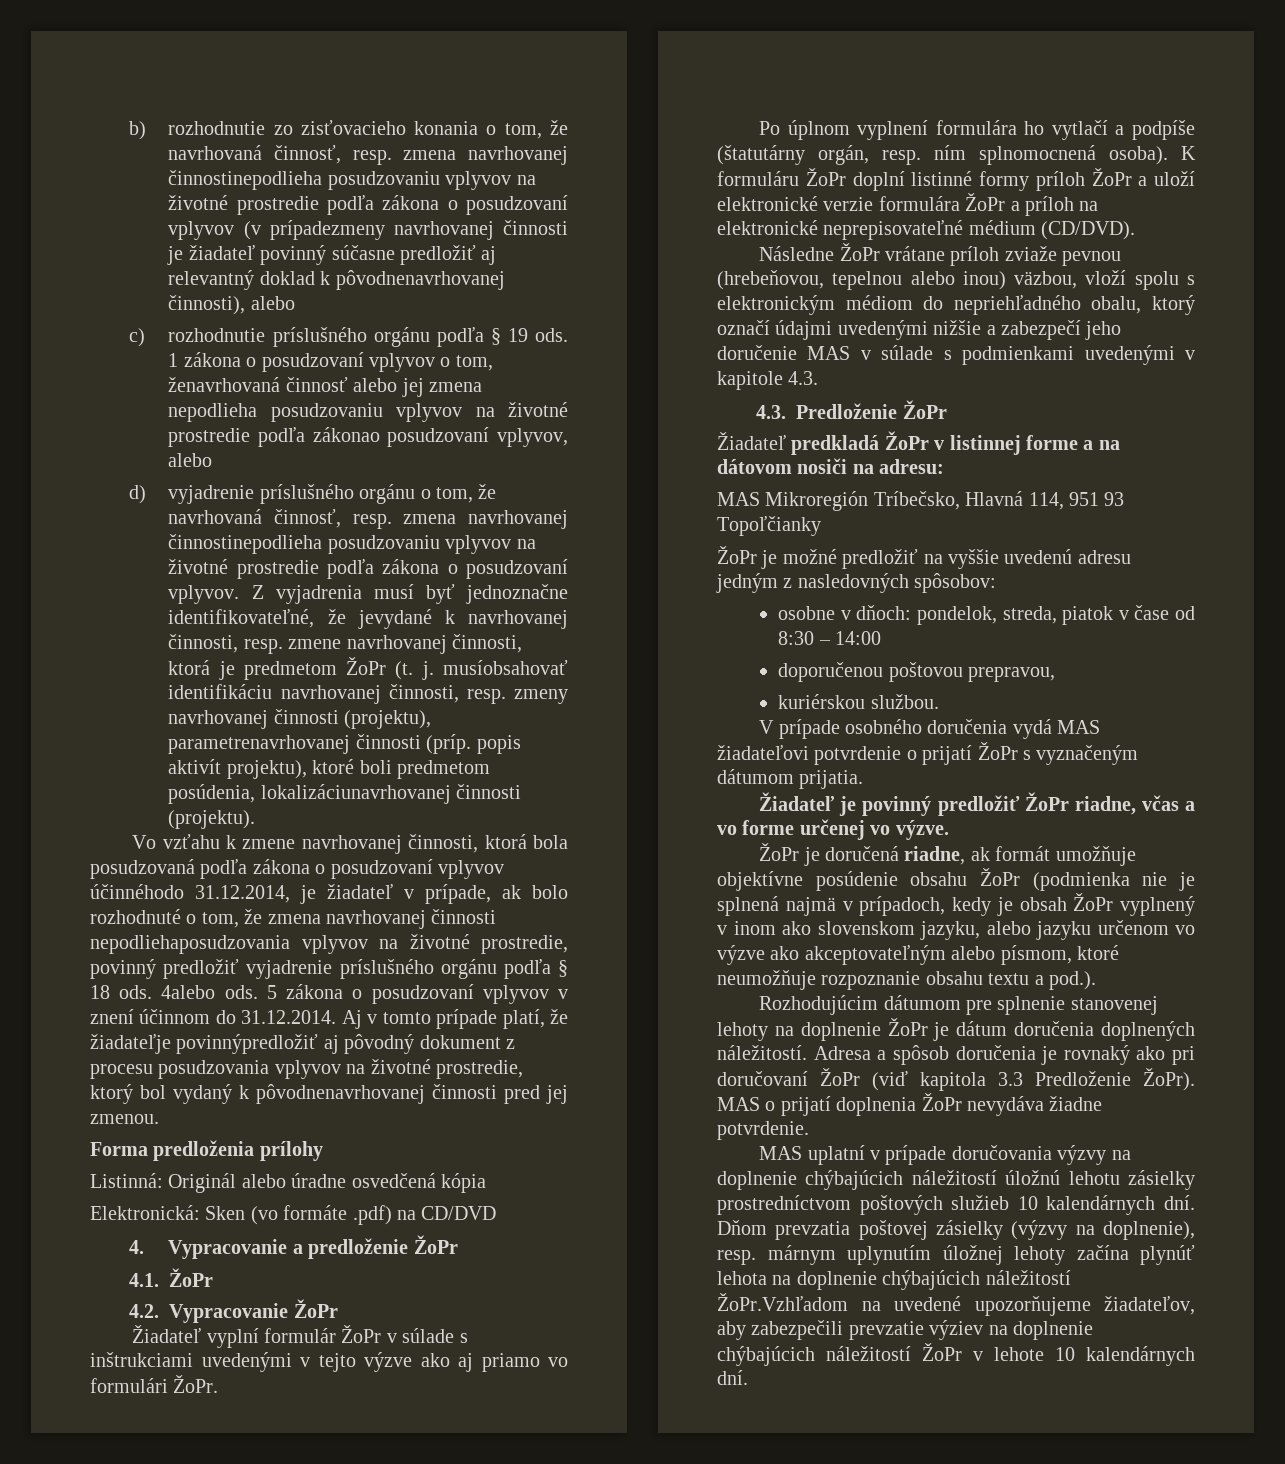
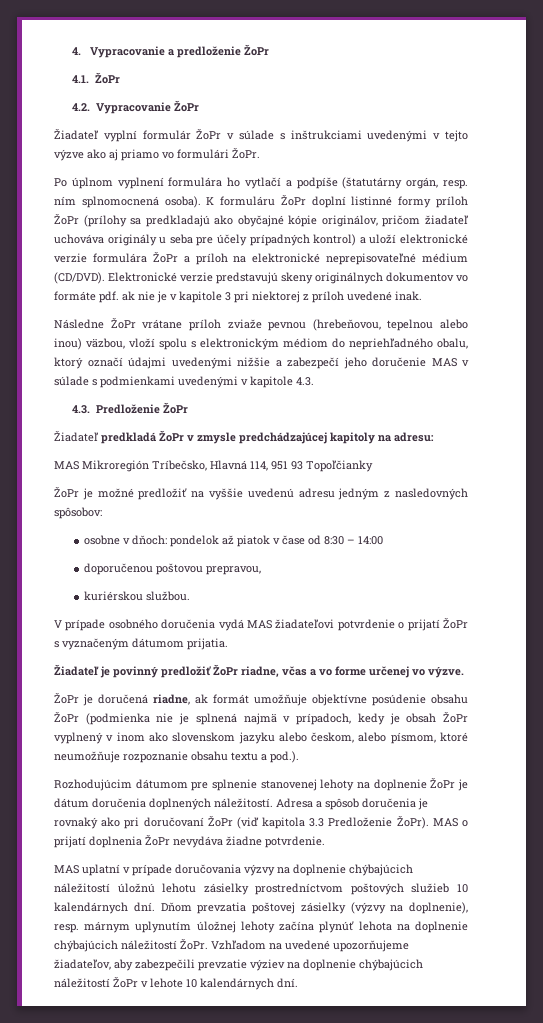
[129,120,569,140] [168,145,568,165] [168,170,536,190] [168,195,569,215] [168,220,568,240] [167,245,497,265] [168,270,505,290] [168,295,295,315] [129,327,568,347] [168,352,493,372] [168,377,483,397] [168,402,568,422] [168,427,568,447] [168,453,213,467] [129,484,497,504] [168,509,568,529] [168,534,536,554] [168,559,569,579] [168,584,568,604] [168,609,568,629] [168,634,523,654] [168,657,569,680] [168,684,568,704] [168,709,432,729] [168,734,521,754] [168,759,491,779] [168,784,522,804] [168,810,256,829] [132,834,568,854] [90,859,504,879] [90,884,568,904] [90,909,497,929] [90,934,568,954] [90,959,568,979] [90,984,568,1004] [90,1009,568,1029] [90,1034,515,1054] [90,1059,523,1079] [90,1084,568,1104] [90,1114,159,1124] [90,1140,323,1161] [90,1173,486,1193] [90,1205,497,1225] b) rozhodnutie zo zisťovacieho konania o tom, že navrhovaná činnosť, resp. zmena navrhovanej činnostinepodlieha posudzovaniu vplyvov na životné prostredie podľa zákona o posudzovaní vplyvov (v prípadezmeny navrhovanej činnosti je žiadateľ povinný súčasne predložiť aj relevantný doklad k pôvodnenavrhovanej činnosti), alebo // c) rozhodnutie príslušného orgánu podľa § 19 ods. 1 zákona o posudzovaní vplyvov o tom, ženavrhovaná činnosť alebo jej zmena nepodlieha posudzovaniu vplyvov na životné prostredie podľa zákonao posudzovaní vplyvov, alebo // d) vyjadrenie príslušného orgánu o tom, že navrhovaná činnosť, resp. zmena navrhovanej činnostinepodlieha posudzovaniu vplyvov na životné prostredie podľa zákona o posudzovaní vplyvov. Z vyjadrenia musí byť jednoznačne identifikovateľné, že jevydané k navrhovanej činnosti, resp. zmene navrhovanej činnosti, ktorá je predmetom ŽoPr (t. j. musíobsahovať identifikáciu navrhovanej činnosti, resp. zmeny navrhovanej činnosti (projektu), parametrenavrhovanej činnosti (príp. popis aktivít projektu), ktoré boli predmetom posúdenia, lokalizáciunavrhovanej činnosti (projektu). // Vo vzťahu k zmene navrhovanej činnosti, ktorá bola posudzovaná podľa zákona o posudzovaní vplyvov účinnéhodo 31.12.2014, je žiadateľ v prípade, ak bolo rozhodnuté o tom, že zmena navrhovanej činnosti nepodliehaposudzovania vplyvov na životné prostredie, povinný predložiť vyjadrenie príslušného orgánu podľa § 18 ods. 4alebo ods. 5 zákona o posudzovaní vplyvov v znení účinnom do 31.12.2014. Aj v tomto prípade platí, že žiadateľje povinnýpredložiť aj pôvodný dokument z procesu posudzovania vplyvov na životné prostredie, ktorý bol vydaný k pôvodnenavrhovanej činnosti pred jej zmenou. // Forma predloženia prílohy // Listinná: Originál alebo úradne osvedčená kópia // Elektronická: Sken (vo formáte .pdf) na CD/DVD // -> (72, 51) none
(1132, 177) none -> [83,215,468,227] [54,234,357,246] (prílohy sa predkladajú ako obyčajné kópie originálov, pričom žiadateľ uchováva originály u seba pre účely prípadných kontrol)
(1136, 230) none -> [108,272,468,284] [54,291,422,303] Elektronické verzie predstavujú skeny originálnych dokumentov vo formáte pdf. ak nie je v kapitole 3 pri niektorej z príloh uvedené inak.
[949,435,1120,455] [717,458,848,474] listinnej forme a na dátovom nosiči -> [197,432,375,444] zmysle predchádzajúcej kapitoly
[917,606,1057,625] pondelok, streda, -> [170,535,235,547] pondelok až
[920,920,1195,940] [717,945,946,965] jazyku, alebo jazyku určenom vo výzve ako akceptovateľným -> [238,732,355,744] jazyku alebo českom,
[717,1293,848,1311] ŽoPr.Vzhľadom -> [180,939,266,950] ŽoPr. Vzhľadom

